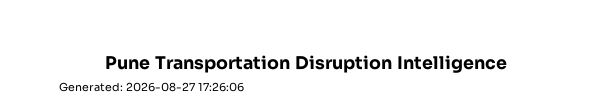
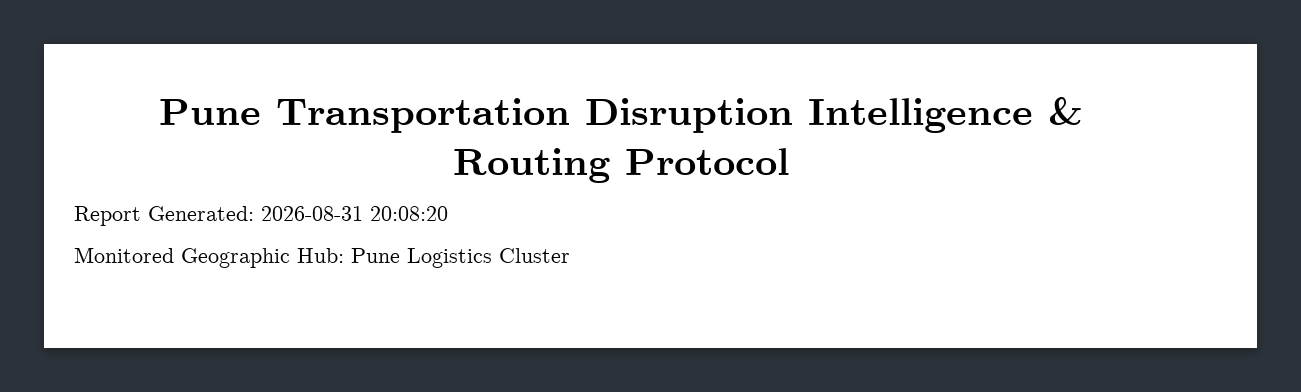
[59,82,244,92] // Generated: 2026-08-27 17:26:06 -> [1048,97,1083,125] [453,148,789,183] [74,206,448,226] [74,247,570,268] & Routing Protocol // Report Generated: 2026-08-31 20:08:20 // Monitored Geographic Hub: Pune Logistics Cluster

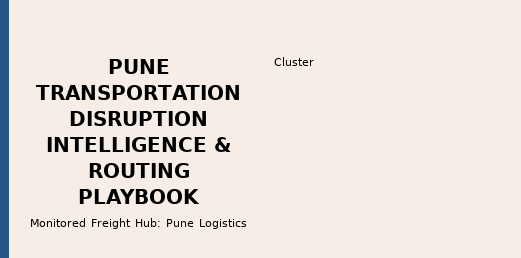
[159,97,1083,133] [453,148,789,183] [74,206,448,226] Pune Transportation Disruption Intelligence & Routing Protocol // Report Generated: 2026-08-31 20:08:20 -> [107,59,170,74] [35,85,242,100] [69,111,208,126] [46,137,231,152] [87,163,190,178] [77,189,201,204] PUNE TRANSPORTATION DISRUPTION INTELLIGENCE & ROUTING PLAYBOOK
[181,248,290,268] Geographic -> [91,218,131,229] Freight

